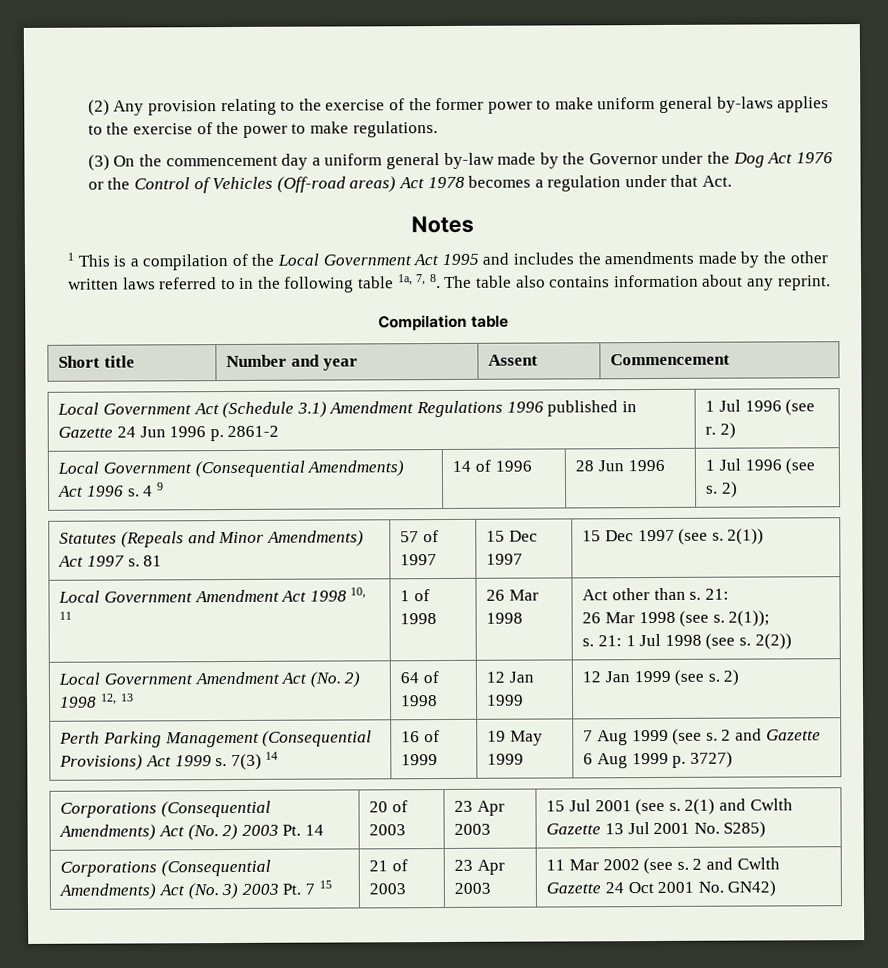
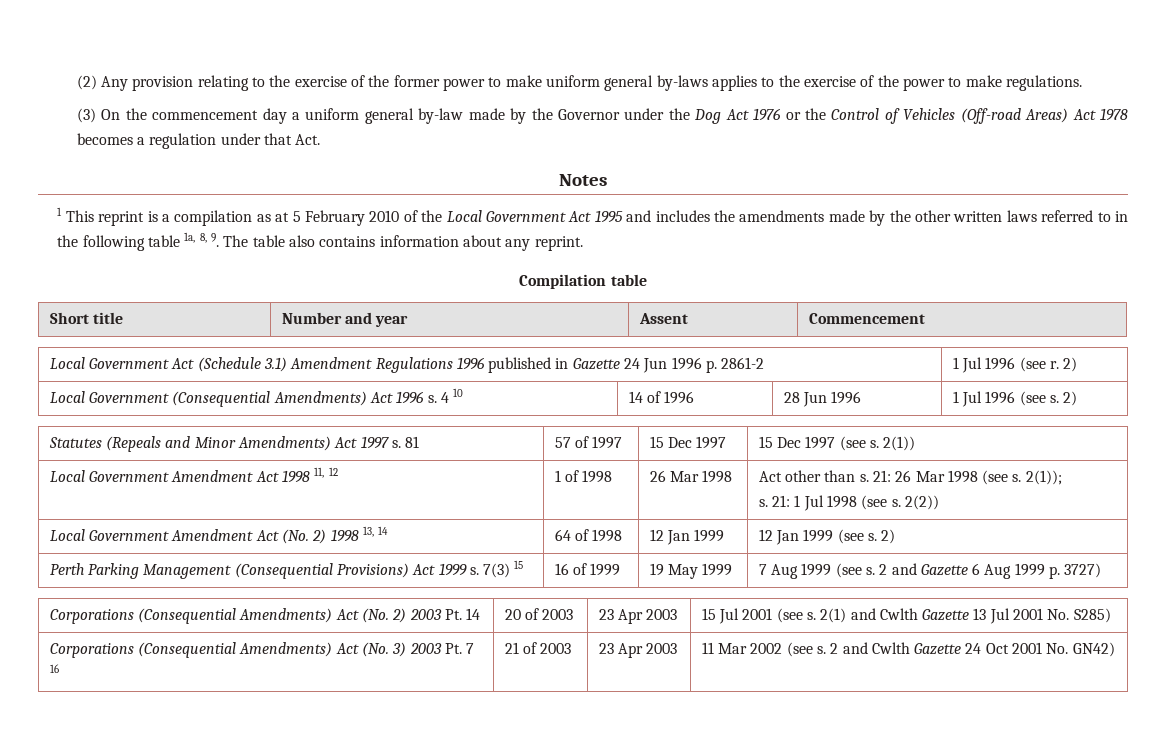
[349,176,397,193] areas) -> [1025,108,1069,123] Areas)
(110, 260) none -> [98,211,145,226] reprint
(229, 262) none -> [256,210,400,226] as at 5 February 2010
[416,274,441,289] 7, 8. -> [199,233,220,247] 8, 9.
[155,482,164,491] 9 -> [453,388,464,397] 10
[350,587,367,599] [59,611,73,620] 10, 11 -> [314,467,338,478] 11, 12
(729, 594) // -> (891, 476) none
[100,693,134,705] 12, 13 -> [362,526,389,537] 13, 14
[265,751,279,760] 14 -> [514,560,524,569] 15
[318,880,332,889] 15 -> [49,664,59,673] 16

